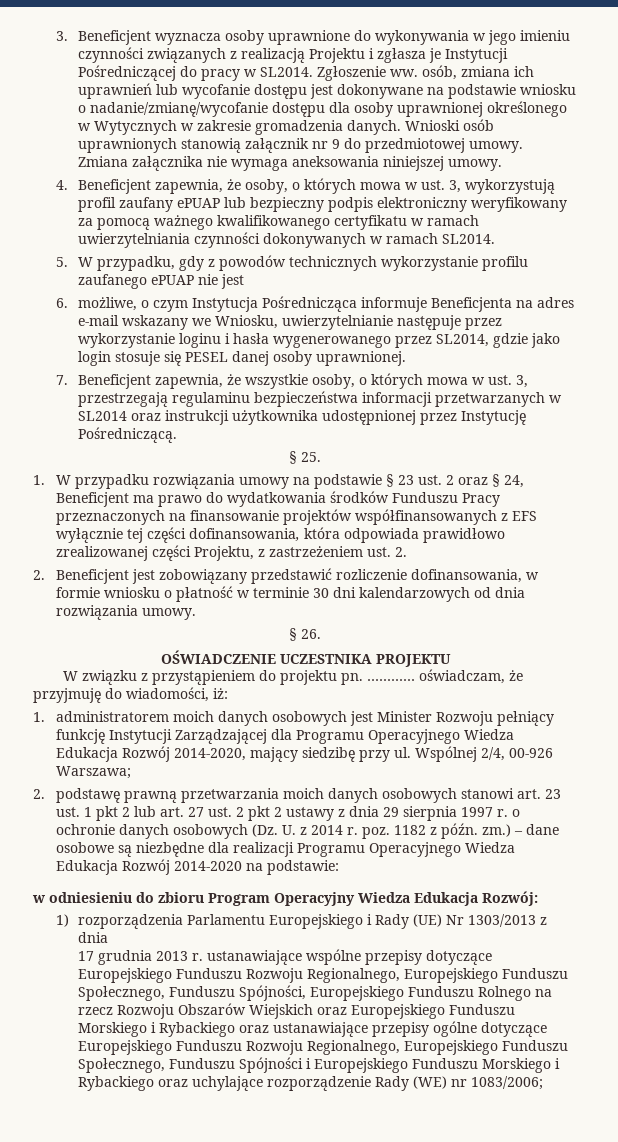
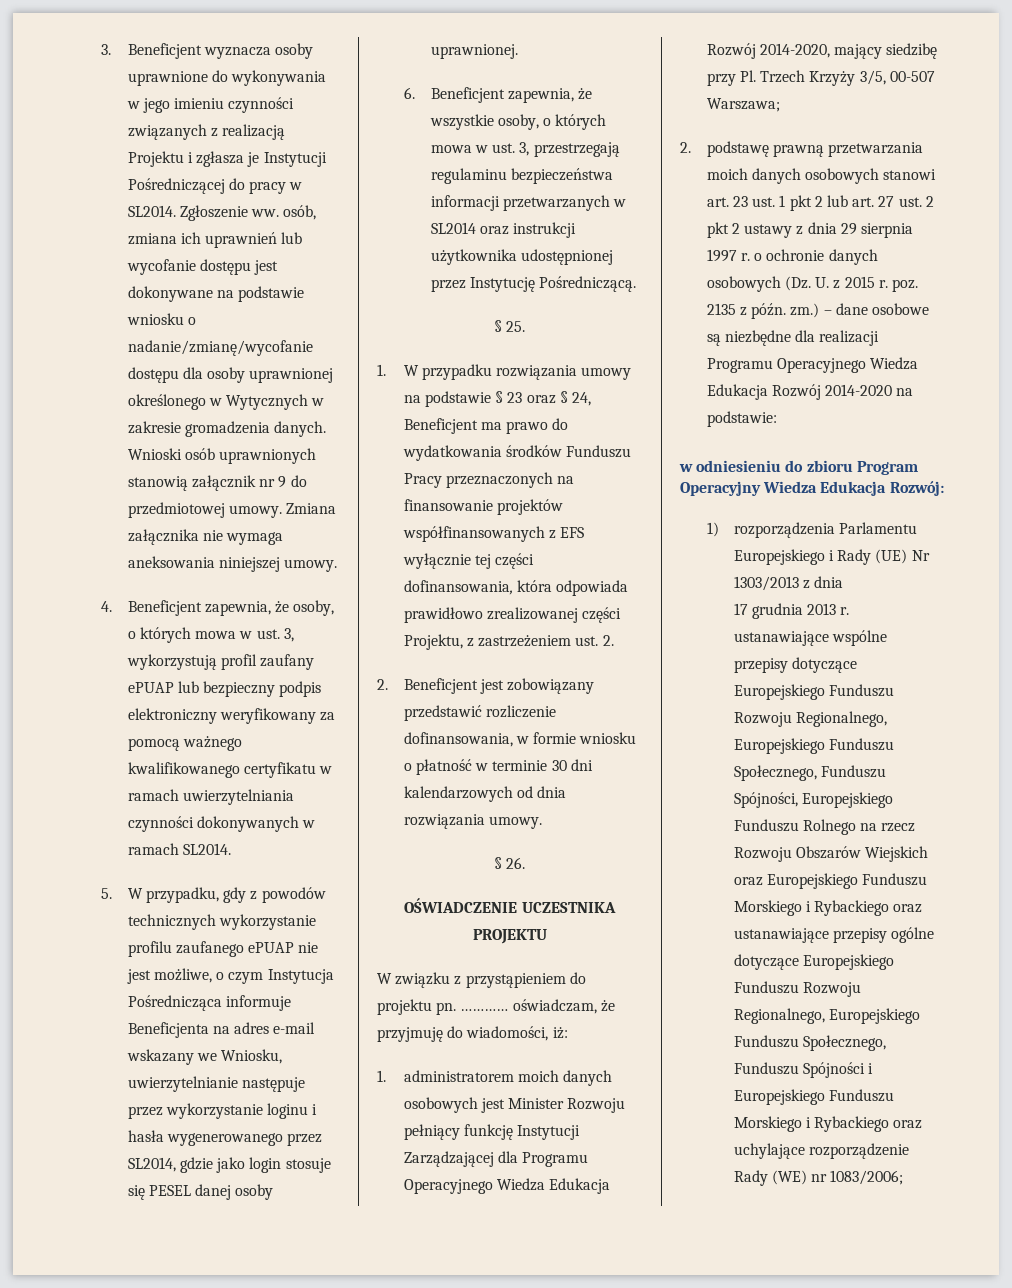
[55,298,68,308] // 6. -> (151, 976) none
[55,375,68,385] 7. -> [403,87,415,99] 6.
[417,475,454,485] ust. 2 -> (523, 397) none
[393,746,553,762] ul. Wspólnej 2/4, 00-926 -> [740,70,935,86] Pl. Trzech Krzyży 3/5, 00-507
[310,825,343,835] 2014 -> [844,276,875,288] 2015
[393,825,426,835] 1182 -> [706,303,736,315] 2135

